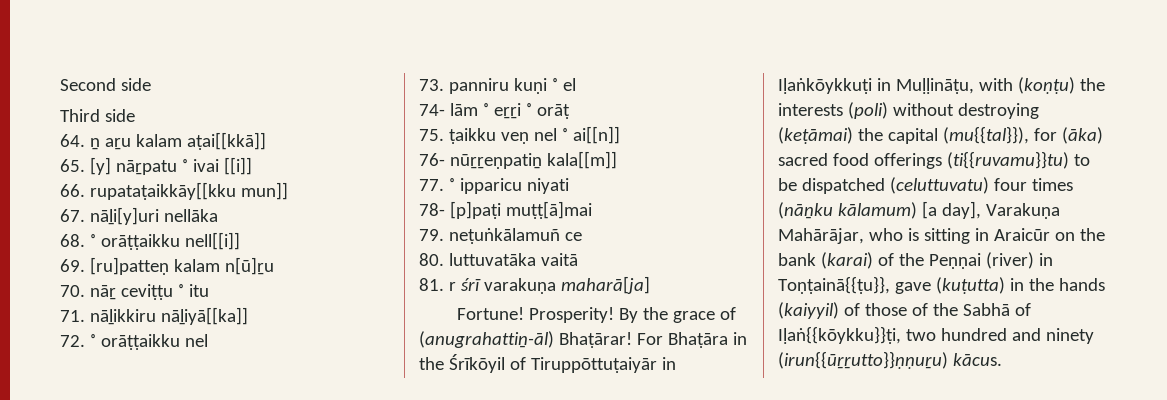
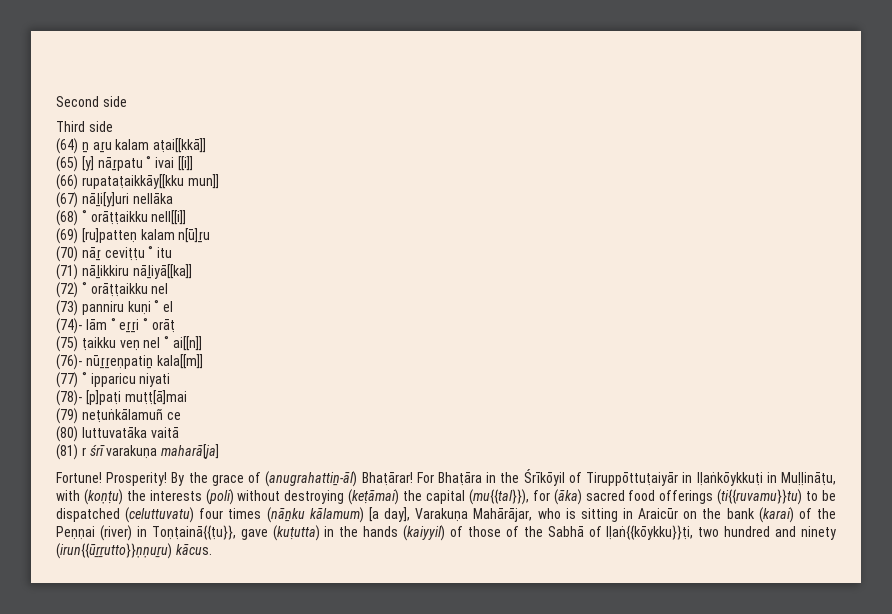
[60,134,85,147] 64. -> [56,138,78,154] (64)
[60,159,85,172] 65. -> [56,156,78,172] (65)
[60,184,85,197] 66. -> [56,174,78,190] (66)
[60,209,85,222] 67. -> [56,192,78,208] (67)
[60,234,85,247] 68. -> [56,210,78,226] (68)
[60,259,85,272] 69. -> [56,228,78,244] (69)
[60,285,85,297] 70. -> [56,246,78,262] (70)
[60,310,85,322] 71. -> [56,264,78,280] (71)
[60,335,85,347] 72. -> [56,282,78,298] (72)
[419,79,444,91] 73. -> [56,300,78,316] (73)
[419,104,445,116] 74- -> [56,318,82,334] (74)-
[419,129,444,141] 75. -> [56,336,78,352] (75)
[419,153,445,166] 76- -> [56,354,82,370] (76)-
[419,179,444,191] 77. -> [56,372,78,388] (77)
[419,203,445,216] 78- -> [56,390,82,406] (78)-
[419,229,444,241] 79. -> [56,408,78,424] (79)
[419,253,444,266] 80. -> [56,426,78,442] (80)
[419,278,444,291] 81. -> [56,444,78,460] (81)

